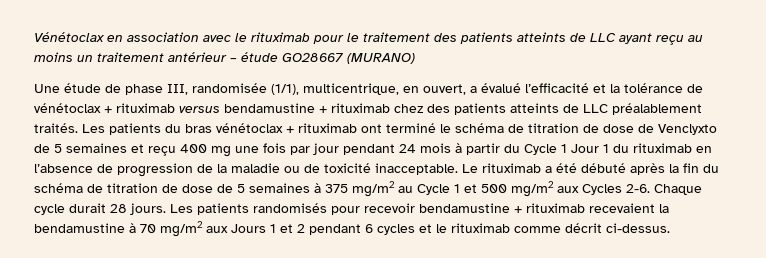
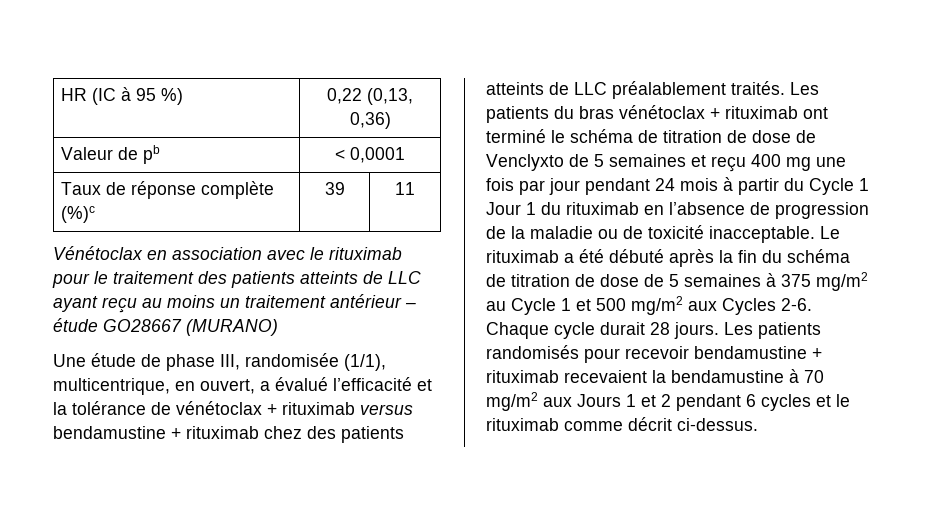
(34, 37) none -> [61,87,184,105] [327,88,413,105] [349,112,391,129] [61,145,161,164] [335,147,405,163] [61,181,275,199] [61,206,96,223] [324,182,345,195] [395,182,415,195] HR (IC à 95 %) | 0,22 (0,13, 0,36) // Valeur de pb | < 0,0001 // Taux de réponse complète (%)c | 39 | 11 //

